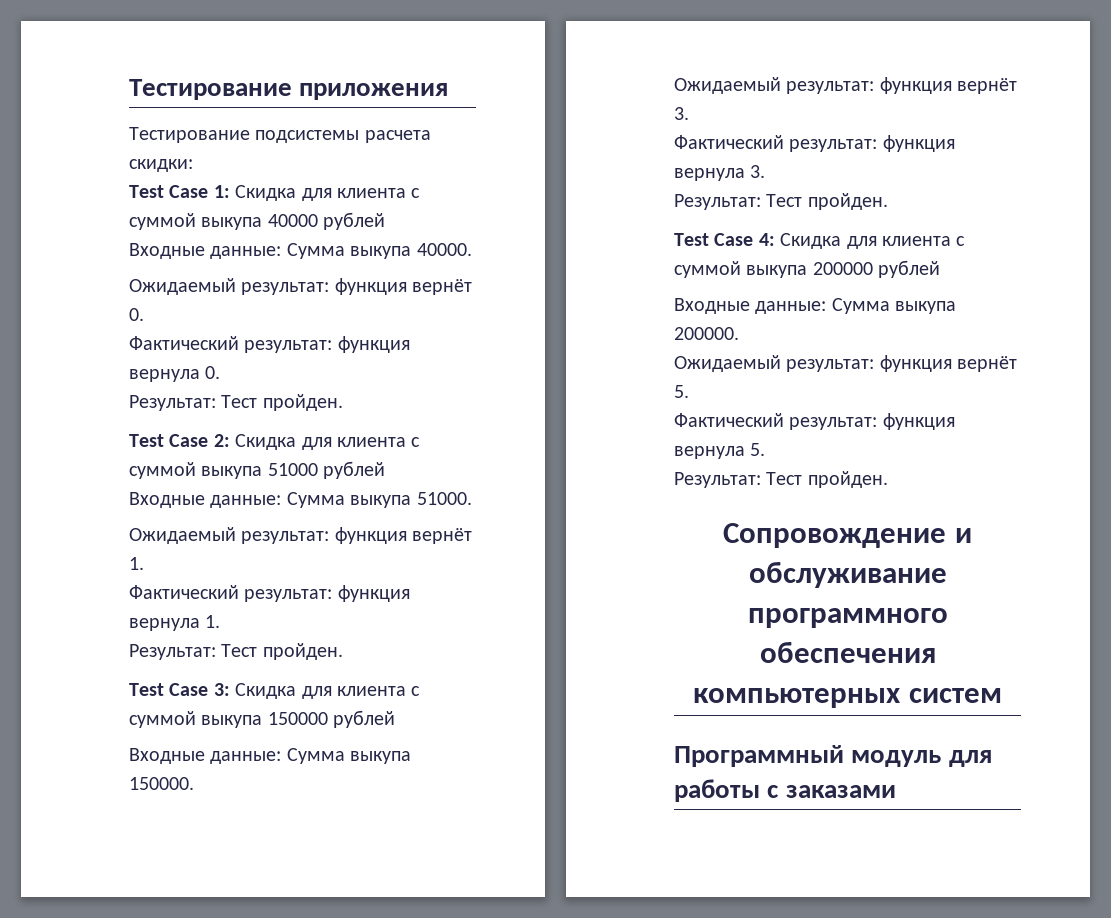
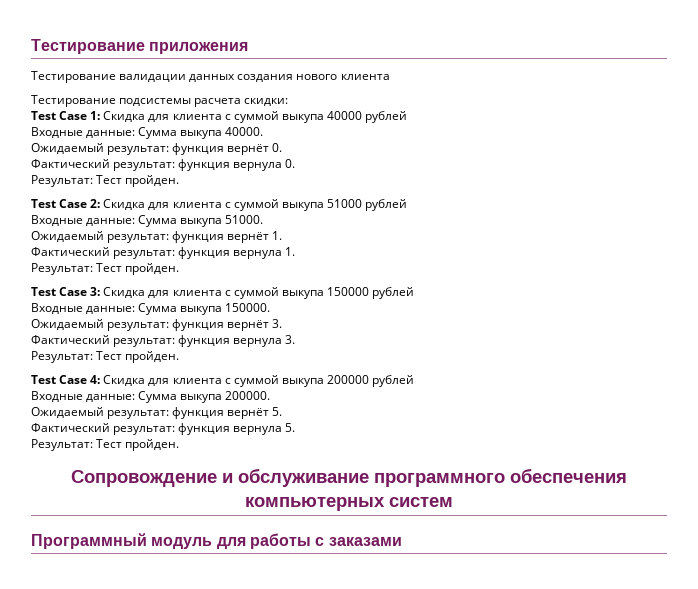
(449, 91) none -> [31,71,390,83] // Тестирование валидации данных создания нового клиента

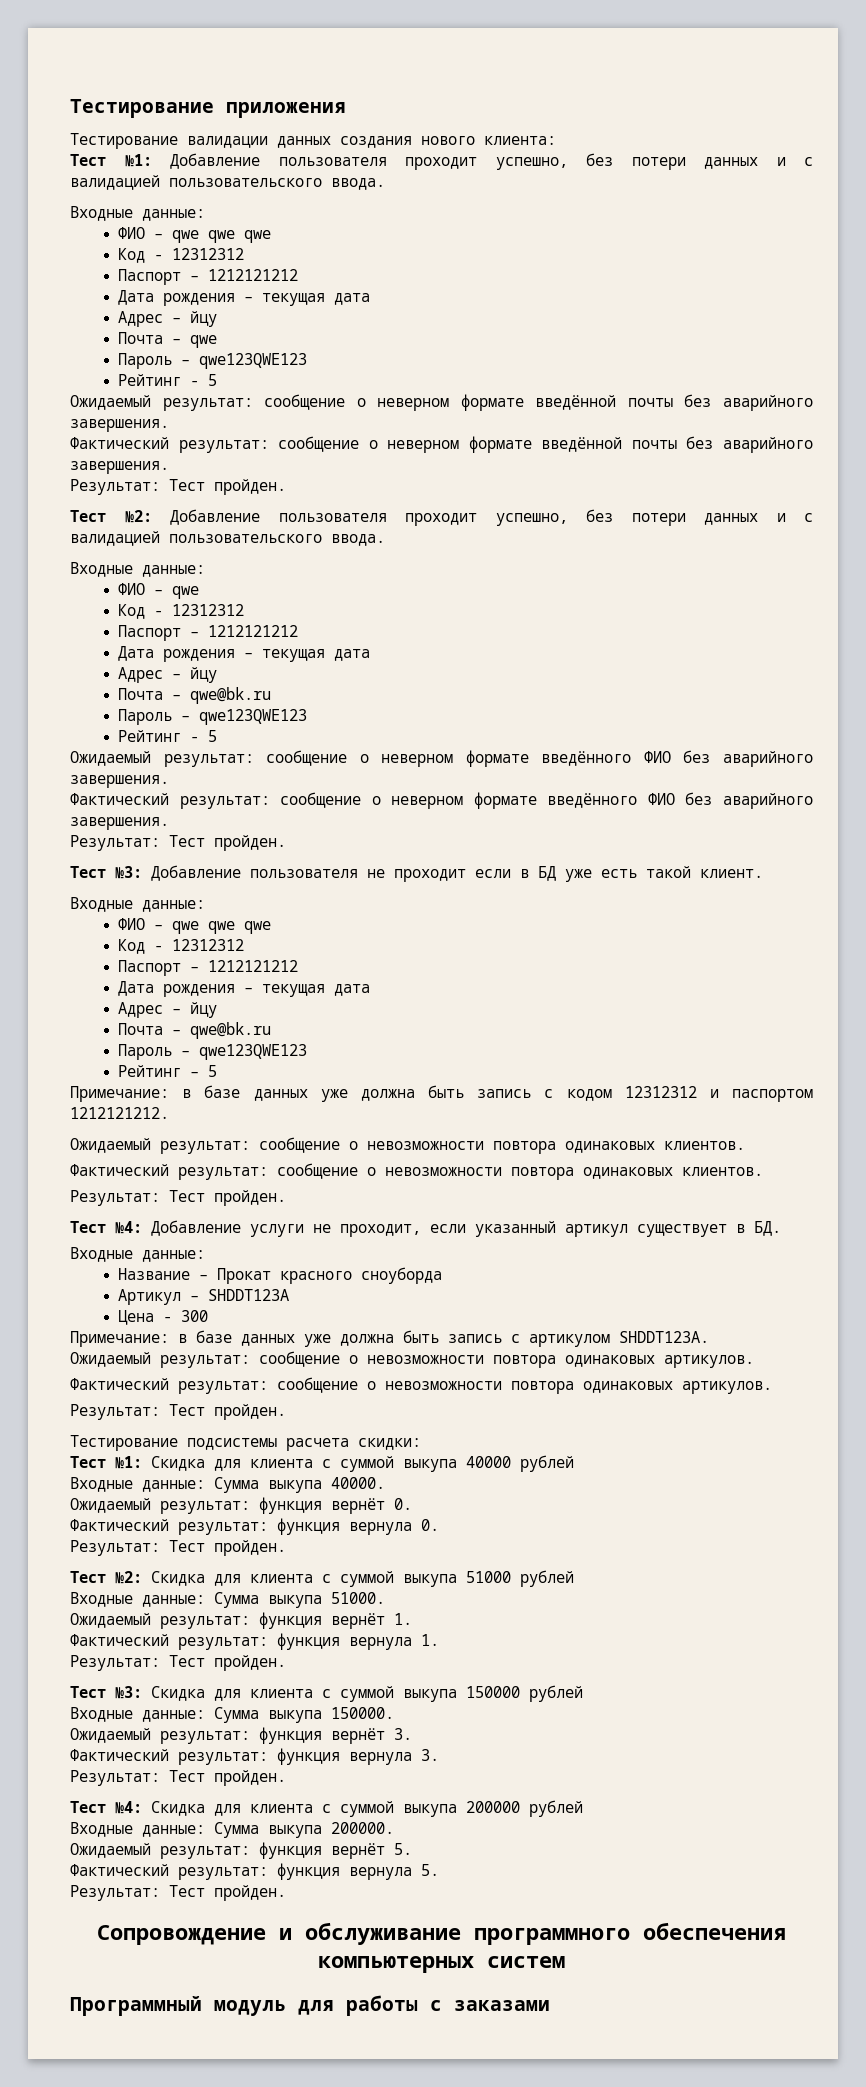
[340,74,390,80] клиента -> [484,136,556,145] [70,153,813,170] [70,175,385,190] [70,206,205,221] [117,227,271,243] [117,248,244,263] [117,269,298,285] [117,290,370,306] [117,311,217,327] [117,332,217,348] [117,353,307,369] [117,374,217,386] [70,394,813,411] [70,419,169,432] [70,436,813,453] [70,461,169,474] [70,479,286,495] [70,509,813,526] [70,531,385,546] [70,562,205,577] [117,583,199,599] [117,604,244,619] [117,625,298,641] [117,646,370,662] [117,667,217,683] [117,687,271,704] [117,709,307,725] [117,730,217,742] [70,750,813,767] [70,775,169,788] [70,792,813,809] [70,817,169,830] [70,835,286,851] [70,865,763,882] [70,897,205,912] [117,918,271,934] [117,939,244,954] [117,960,298,976] [117,981,370,997] [117,1002,217,1018] [117,1022,271,1039] [117,1044,307,1060] [117,1065,217,1077] [70,1085,813,1102] [70,1107,169,1119] [70,1137,745,1154] [70,1163,763,1180] [70,1190,286,1206] [70,1220,781,1237] [70,1247,205,1262] [117,1267,442,1284] [117,1289,289,1305] [117,1310,208,1325] [70,1330,709,1347] [70,1351,754,1368] [70,1377,772,1394] [70,1404,286,1420] клиента: // Тест №1: Добавление пользователя проходит успешно, без потери данных и с валидацией пользовательского ввода. // Входные данные: // ФИО – qwe qwe qwe // Код - 12312312 // Паспорт – 1212121212 // Дата рождения – текущая дата // Адрес – йцу // Почта – qwe // Пароль – qwe123QWE123 // Рейтинг - 5 // Ожидаемый результат: сообщение о неверном формате введённой почты без аварийного завершения. // Фактический результат: сообщение о неверном формате введённой почты без аварийного завершения. // Результат: Тест пройден. // Тест №2: Добавление пользователя проходит успешно, без потери данных и с валидацией пользовательского ввода. // Входные данные: // ФИО – qwe // Код - 12312312 // Паспорт – 1212121212 // Дата рождения – текущая дата // Адрес – йцу // Почта – qwe@bk.ru // Пароль – qwe123QWE123 // Рейтинг - 5 // Ожидаемый результат: сообщение о неверном формате введённого ФИО без аварийного завершения. // Фактический результат: сообщение о неверном формате введённого ФИО без аварийного завершения. // Результат: Тест пройден. // Тест №3: Добавление пользователя не проходит если в БД уже есть такой клиент. // Входные данные: // ФИО – qwe qwe qwe // Код - 12312312 // Паспорт – 1212121212 // Дата рождения – текущая дата // Адрес – йцу // Почта – qwe@bk.ru // Пароль – qwe123QWE123 // Рейтинг – 5 // Примечание: в базе данных уже должна быть запись с кодом 12312312 и паспортом 1212121212. // Ожидаемый результат: сообщение о невозможности повтора одинаковых клиентов. // Фактический результат: сообщение о невозможности повтора одинаковых клиентов. // Результат: Тест пройден. // Тест №4: Добавление услуги не проходит, если указанный артикул существует в БД. // Входные данные: // Название – Прокат красного сноуборда // Артикул – SHDDT123A // Цена - 300 // Примечание: в базе данных уже должна быть запись с артикулом SHDDT123A. // Ожидаемый результат: сообщение о невозможности повтора одинаковых артикулов. // Фактический результат: сообщение о невозможности повтора одинаковых артикулов. // Результат: Тест пройден.
[31,111,101,120] Test Case 1: -> [70,1456,142,1469] Тест №1:
[31,199,101,208] Test Case 2: -> [70,1571,142,1584] Тест №2:
[31,287,101,296] Test Case 3: -> [70,1686,142,1699] Тест №3:
[31,375,101,384] Test Case 4: -> [70,1801,142,1814] Тест №4:

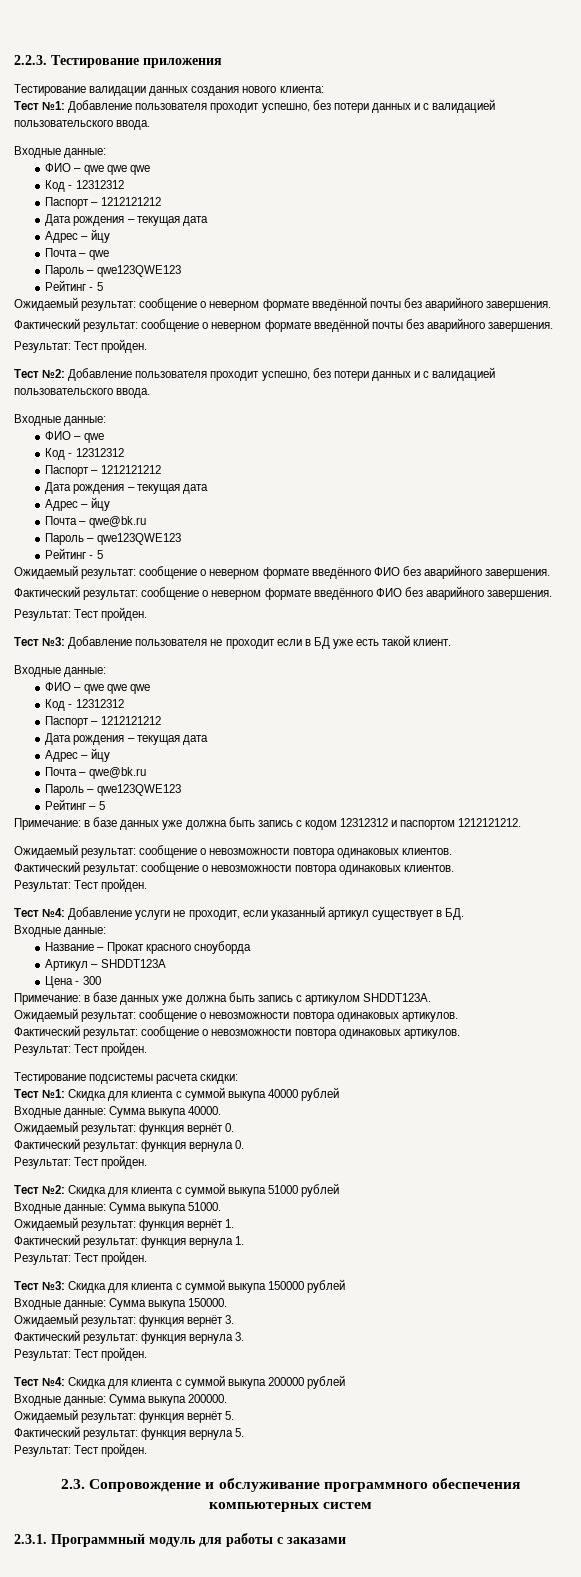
(70, 108) none -> [14,55,47,65] 2.2.3.
(286, 1893) none -> [61,1479,86,1489] 2.3.
(565, 1962) none -> [14,1534,47,1544] 2.3.1.

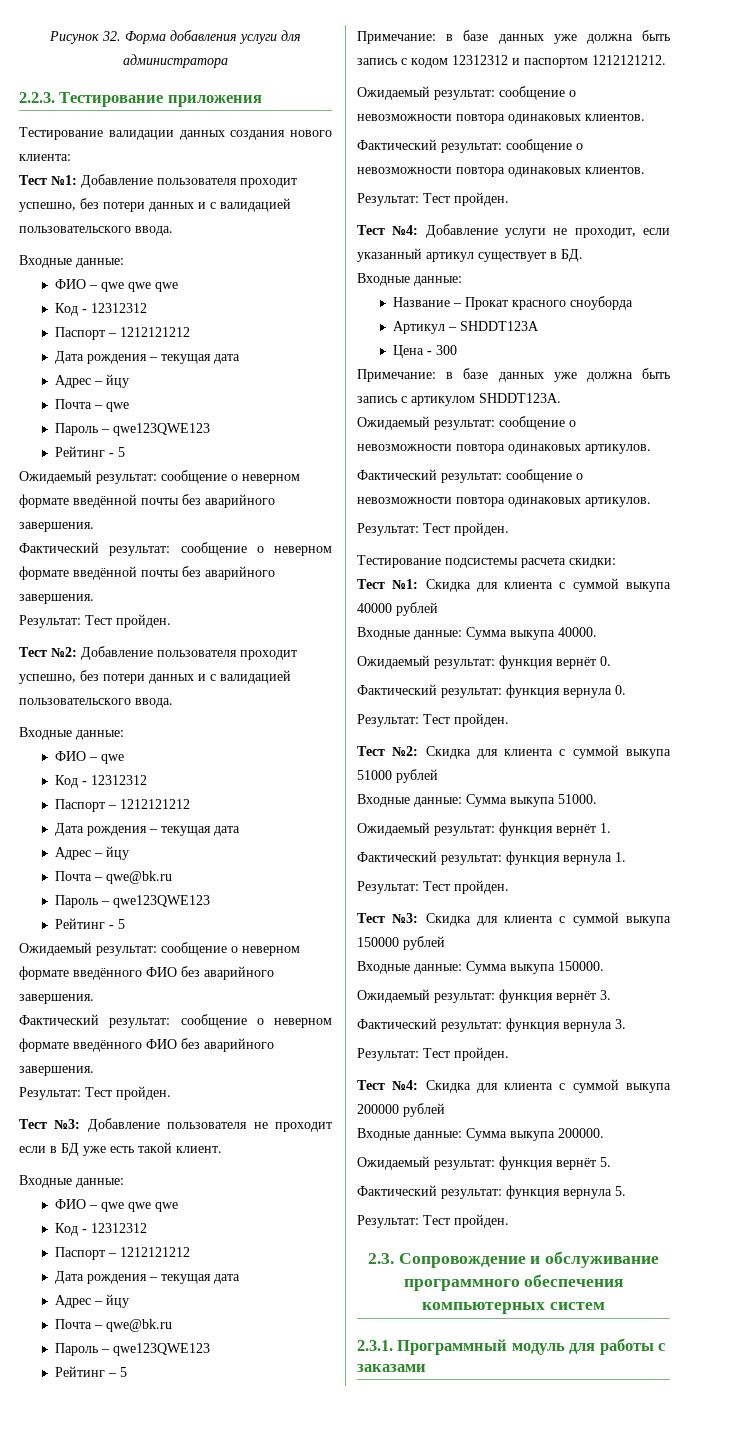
(14, 60) none -> [49,30,301,44] [123,54,228,68] Рисунок 32. Форма добавления услуги для администратора //

